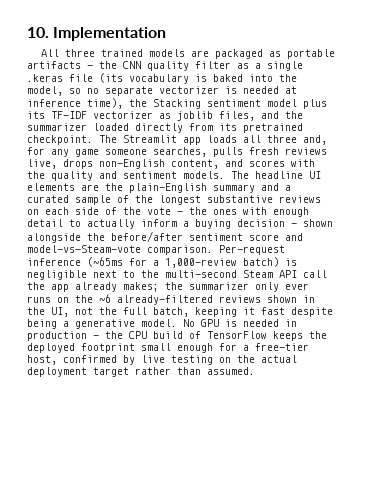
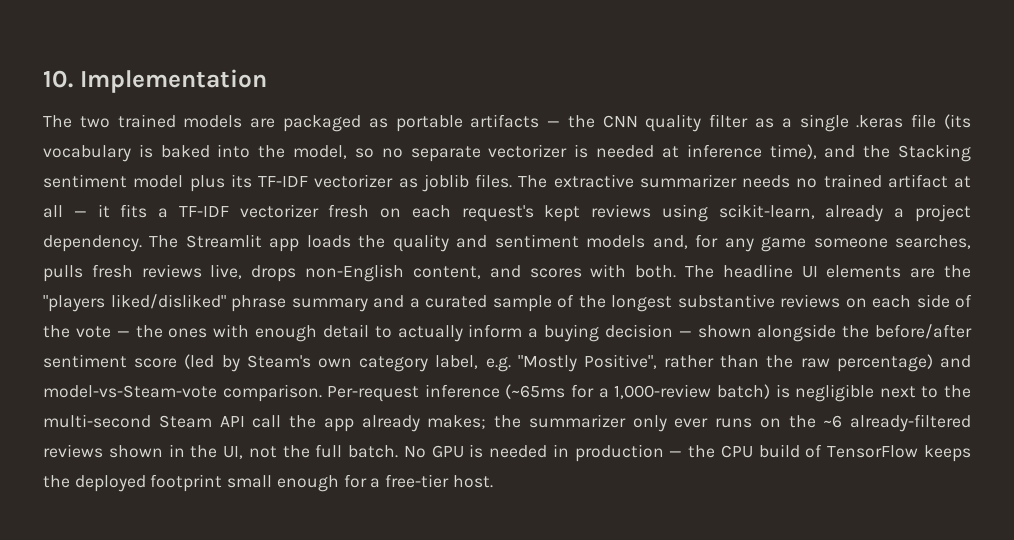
[41,49,96,57] All three -> [43,115,110,128] The two
(123, 103) none -> [824,145,856,158] and
[219,111,303,121] [27,123,303,133] [27,135,297,145] files, and the summarizer loaded directly from its pretrained checkpoint. The Streamlit app loads all three -> [475,174,971,188] [43,204,971,222] [43,234,646,252] files. The extractive summarizer needs no trained artifact at all — it fits a TF-IDF vectorizer fresh on each request's kept reviews using scikit-learn, already a project dependency. The Streamlit app loads the quality and sentiment models
[27,171,225,181] the quality and sentiment models. -> [635,265,677,278] both.
[129,183,207,193] plain-English -> [43,294,286,312] "players liked/disliked" phrase
(279, 237) none -> [184,354,933,372] (led by Steam's own category label, e.g. "Mostly Positive", rather than the raw percentage)
[153,307,333,317] [27,319,177,329] batch, keeping it fast despite being a generative model. -> [348,445,399,458] batch.
[27,355,297,365] [27,367,255,377] host, confirmed by live testing on the actual deployment target rather than assumed. -> [452,475,493,488] host.

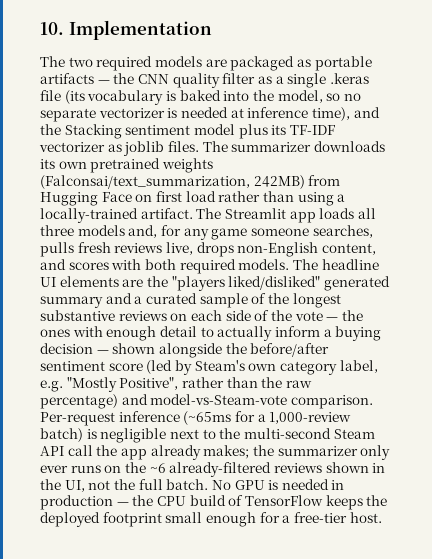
[117,114,176,128] trained -> [96,56,153,71] required
[553,174,971,188] [43,204,971,222] [43,234,579,252] extractive summarizer needs no trained artifact at all — it fits a TF-IDF vectorizer fresh on each request's kept reviews using scikit-learn, already a project dependency. The Streamlit app loads the quality and sentiment -> [231,141,385,152] [40,158,213,173] [40,175,341,189] [40,191,346,206] [40,208,376,223] [40,225,74,236] summarizer downloads its own pretrained weights (Falconsai/text_summarization, 242MB) from Hugging Face on first load rather than using a locally-trained artifact. The Streamlit app loads all three
[635,265,677,278] both. -> [144,259,290,274] both required models.
[231,295,286,312] phrase -> [323,276,390,291] generated

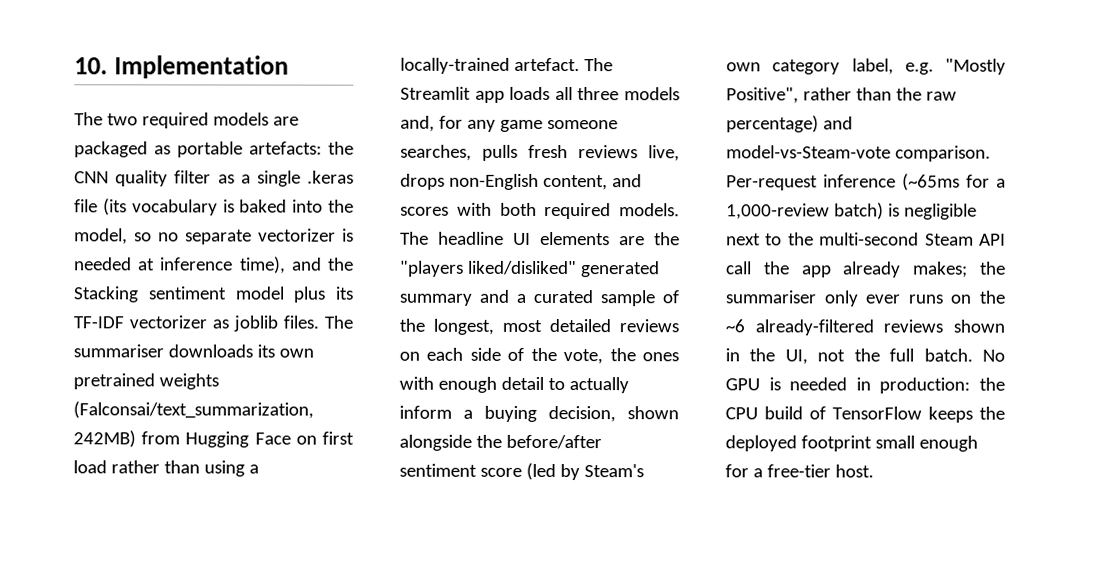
[40,73,110,84] artifacts — -> [249,141,322,155] artefacts:
[231,142,312,152] summarizer -> [73,344,164,358] summariser
[140,208,193,219] artifact. -> [513,57,580,72] artefact.
[292,293,341,308] [40,310,115,321] longest substantive -> [433,318,611,335] longest, most detailed
[294,311,339,321] vote — -> [563,349,604,365] vote,
[40,343,109,354] decision — -> [548,405,616,423] decision,
[277,446,358,456] summarizer -> [725,290,816,304] summariser
[40,495,129,510] production — -> [879,377,971,394] production:

